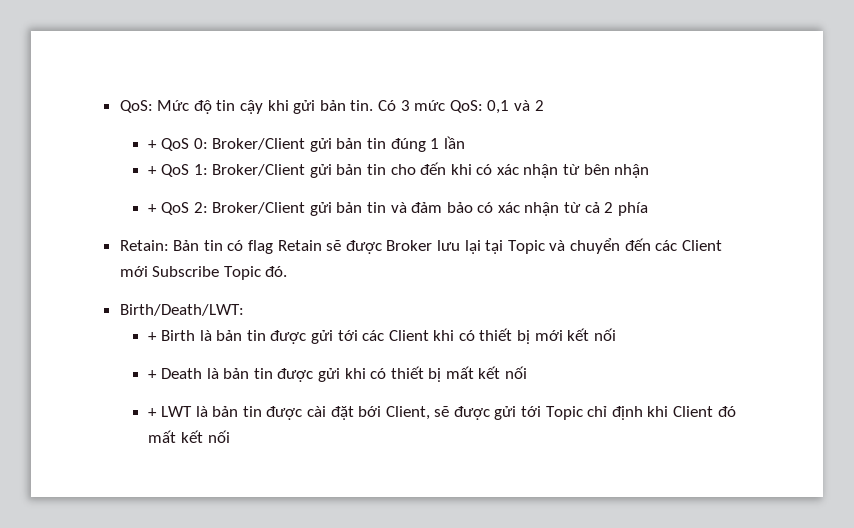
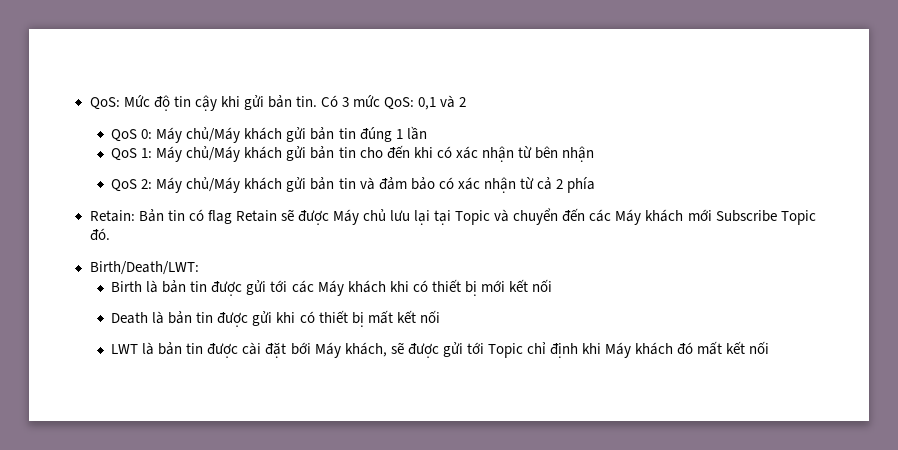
[148,140,158,149] + -> (467, 102) none
[212,138,306,150] Broker/Client -> [156,127,283,143] Máy chủ/Máy khách
[148,166,158,175] + -> (427, 133) none
[212,164,306,176] Broker/Client -> [156,146,283,162] Máy chủ/Máy khách
[148,204,158,213] + -> (594, 154) none
[212,202,306,214] Broker/Client -> [156,177,283,193] Máy chủ/Máy khách
[386,240,433,251] Broker -> [332,209,386,225] Máy chủ
[681,240,722,251] Client -> [615,209,684,225] Máy khách
[148,332,158,341] + -> (199, 268) none
[388,330,429,341] Client -> [317,280,386,296] Máy khách
[148,370,158,379] + -> (552, 285) none
[148,408,158,417] + -> (440, 316) none
[385,406,430,420] Client, -> [314,342,387,358] Máy khách,
[673,406,714,417] Client -> [605,342,674,358] Máy khách

